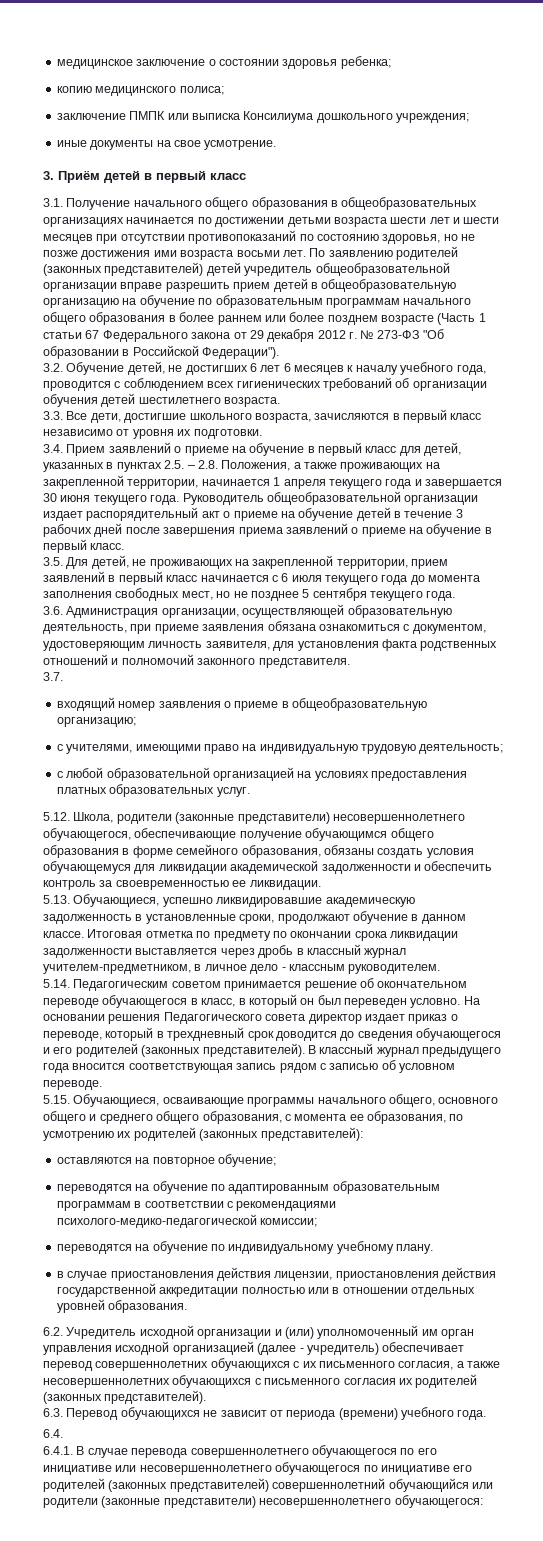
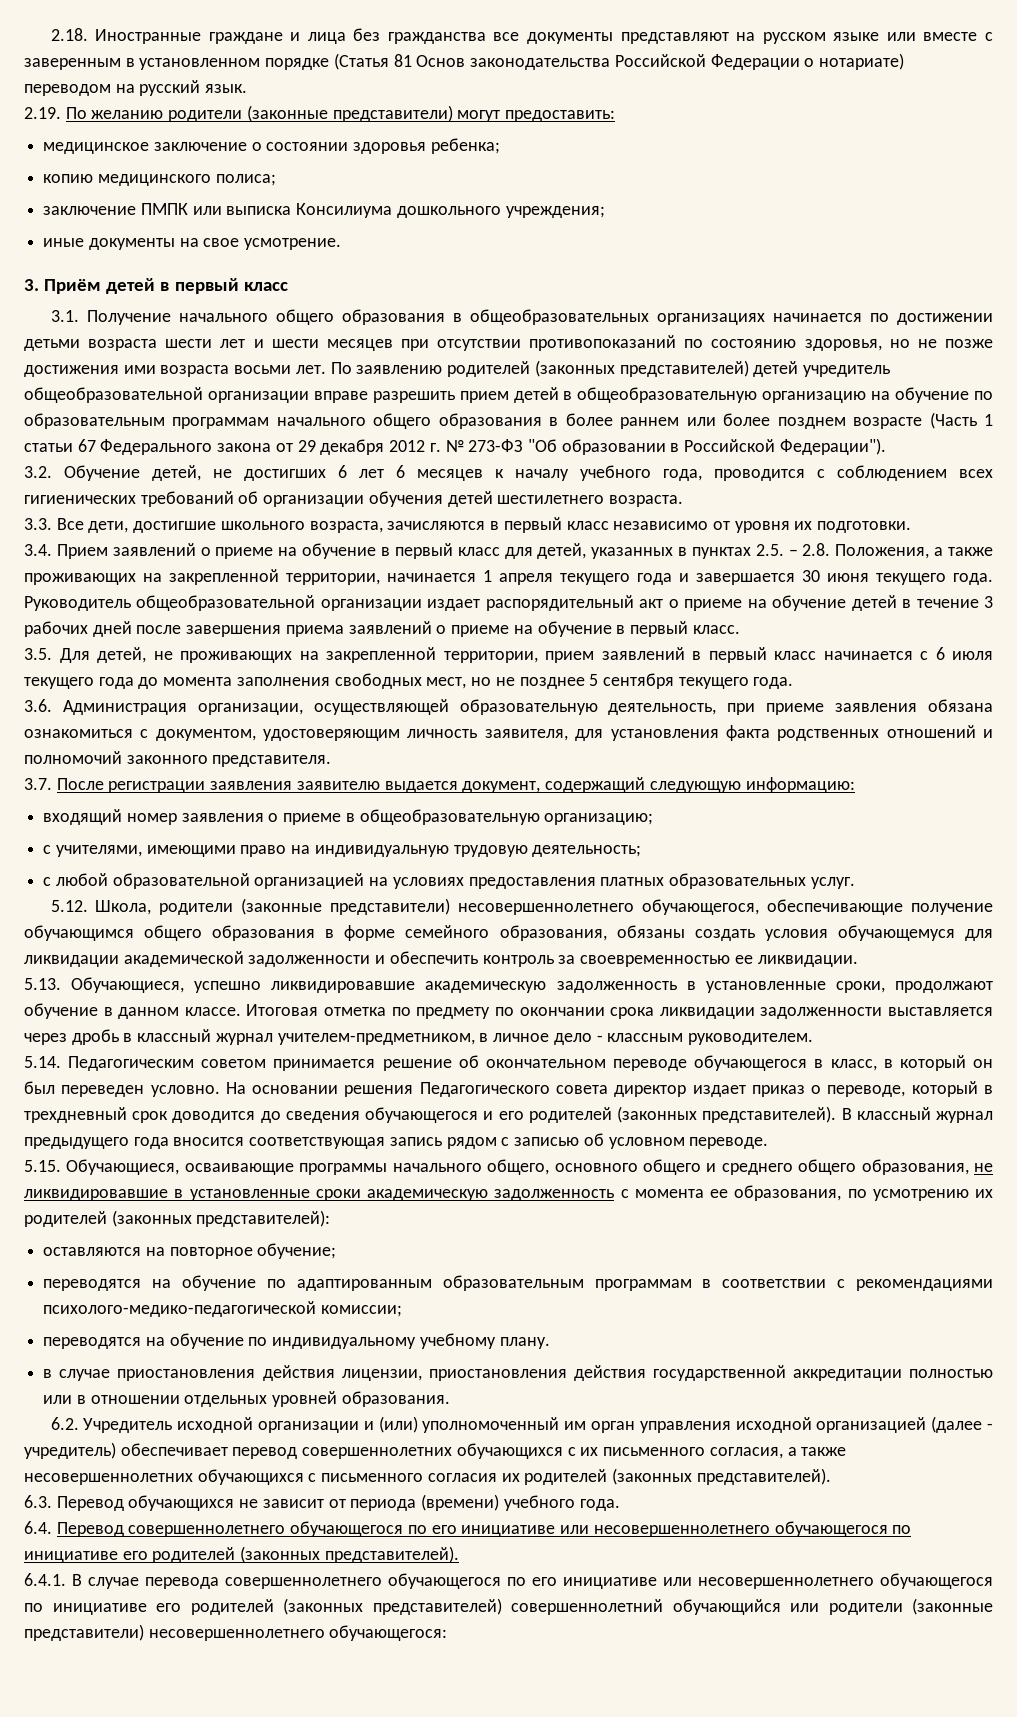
(56, 64) none -> [50,28,993,44] [24,53,904,70] [24,80,248,96] [24,105,616,122] 2.18. Иностранные граждане и лица без гражданства все документы представляют на русском языке или вместе с заверенным в установленном порядке (Статья 81 Основ законодательства Российской Федерации о нотариате) переводом на русский язык. // 2.19. По желанию родители (законные представители) могут предоставить: //
(63, 676) none -> [56,777,855,793] После регистрации заявления заявителю выдается документ, содержащий следующую информацию:
(282, 1117) none -> [973,1163,993,1172] [24,1189,615,1201] не ликвидировавшие в установленные сроки академическую задолженность
(63, 1433) none -> [56,1521,912,1537] [24,1546,459,1563] Перевод совершеннолетнего обучающегося по его инициативе или несовершеннолетнего обучающегося по инициативе его родителей (законных представителей).

